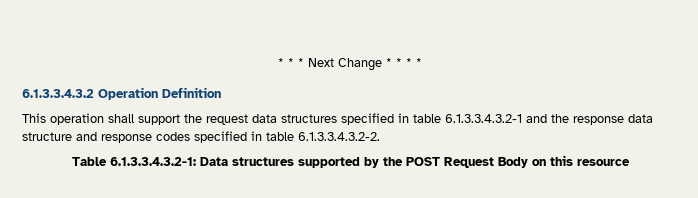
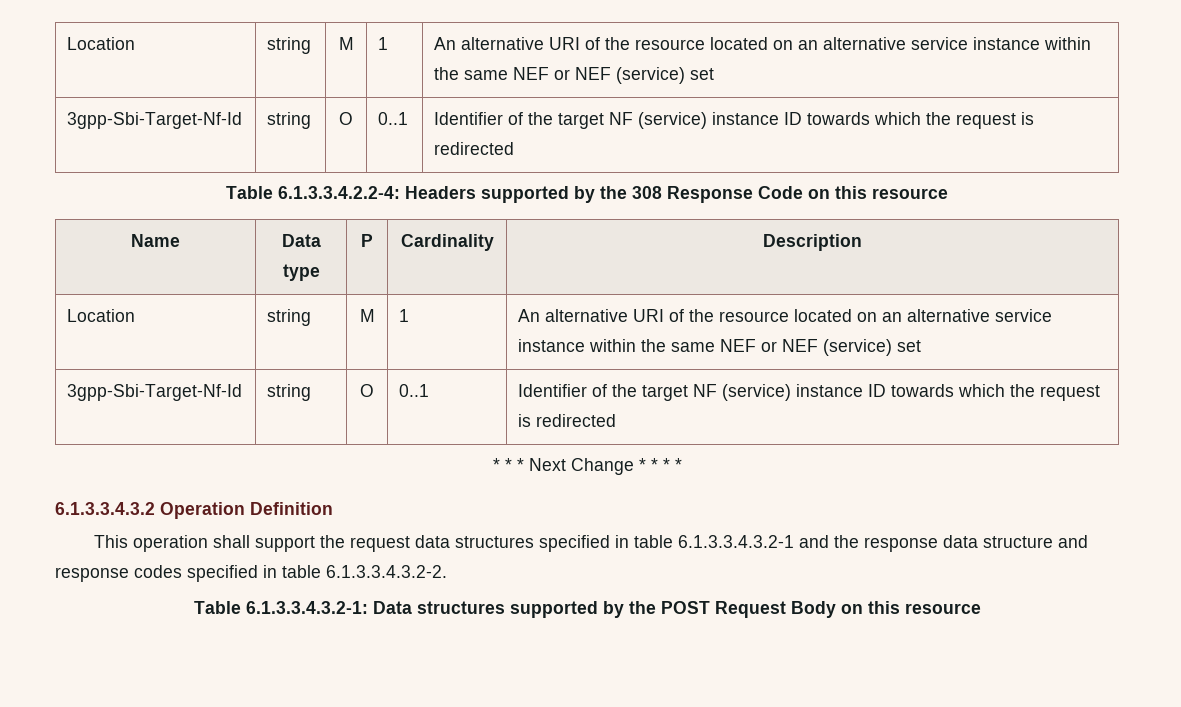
(278, 62) none -> [67,37,136,50] [267,37,312,54] [338,37,354,50] [378,37,389,50] [434,37,1092,50] [434,67,715,84] [67,112,243,129] [267,112,312,129] [339,112,353,125] [378,112,409,125] [434,112,1035,129] [434,142,515,155] [226,186,948,203] [131,234,180,247] [281,234,321,247] [282,264,320,281] [361,234,373,247] [400,234,494,251] [762,234,862,251] [67,309,136,322] [267,309,312,326] [359,309,375,322] [399,309,410,322] [518,309,1053,322] [518,339,922,356] [67,384,243,401] [267,384,312,401] [360,384,374,397] [399,384,430,397] [518,384,1101,401] [518,414,617,427] Location | string | M | 1 | An alternative URI of the resource located on an alternative service instance within the same NEF or NEF (service) set // 3gpp-Sbi-Target-Nf-Id | string | O | 0..1 | Identifier of the target NF (service) instance ID towards which the request is redirected // Table 6.1.3.3.4.2.2-4: Headers supported by the 308 Response Code on this resource // Name | Data type | P | Cardinality | Description // Location | string | M | 1 | An alternative URI of the resource located on an alternative service instance within the same NEF or NEF (service) set // 3gpp-Sbi-Target-Nf-Id | string | O | 0..1 | Identifier of the target NF (service) instance ID towards which the request is redirected //

